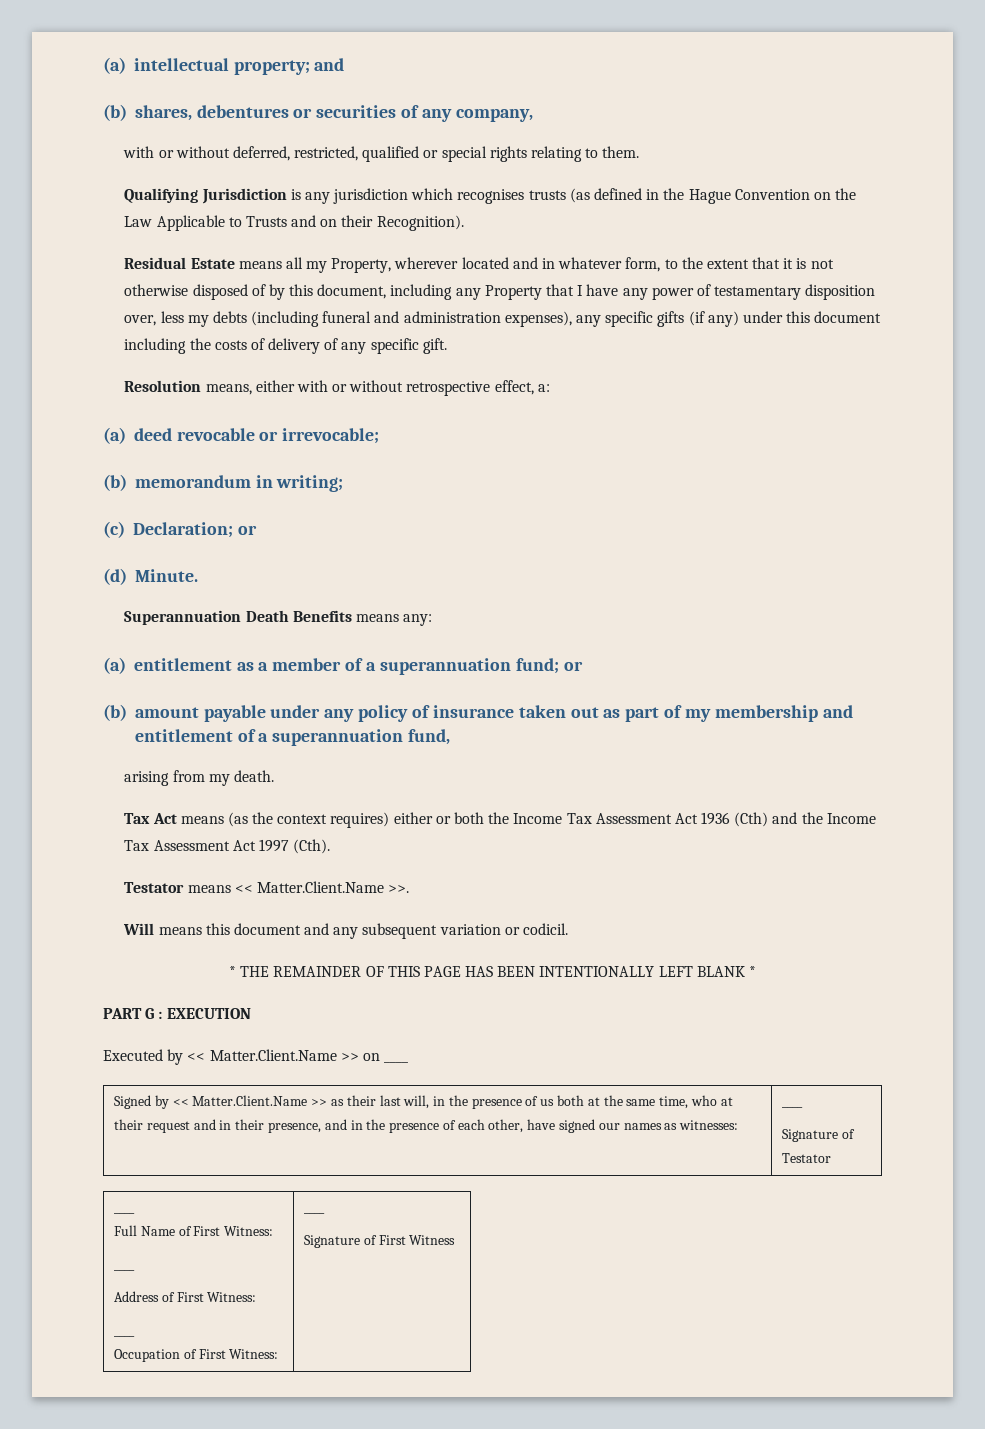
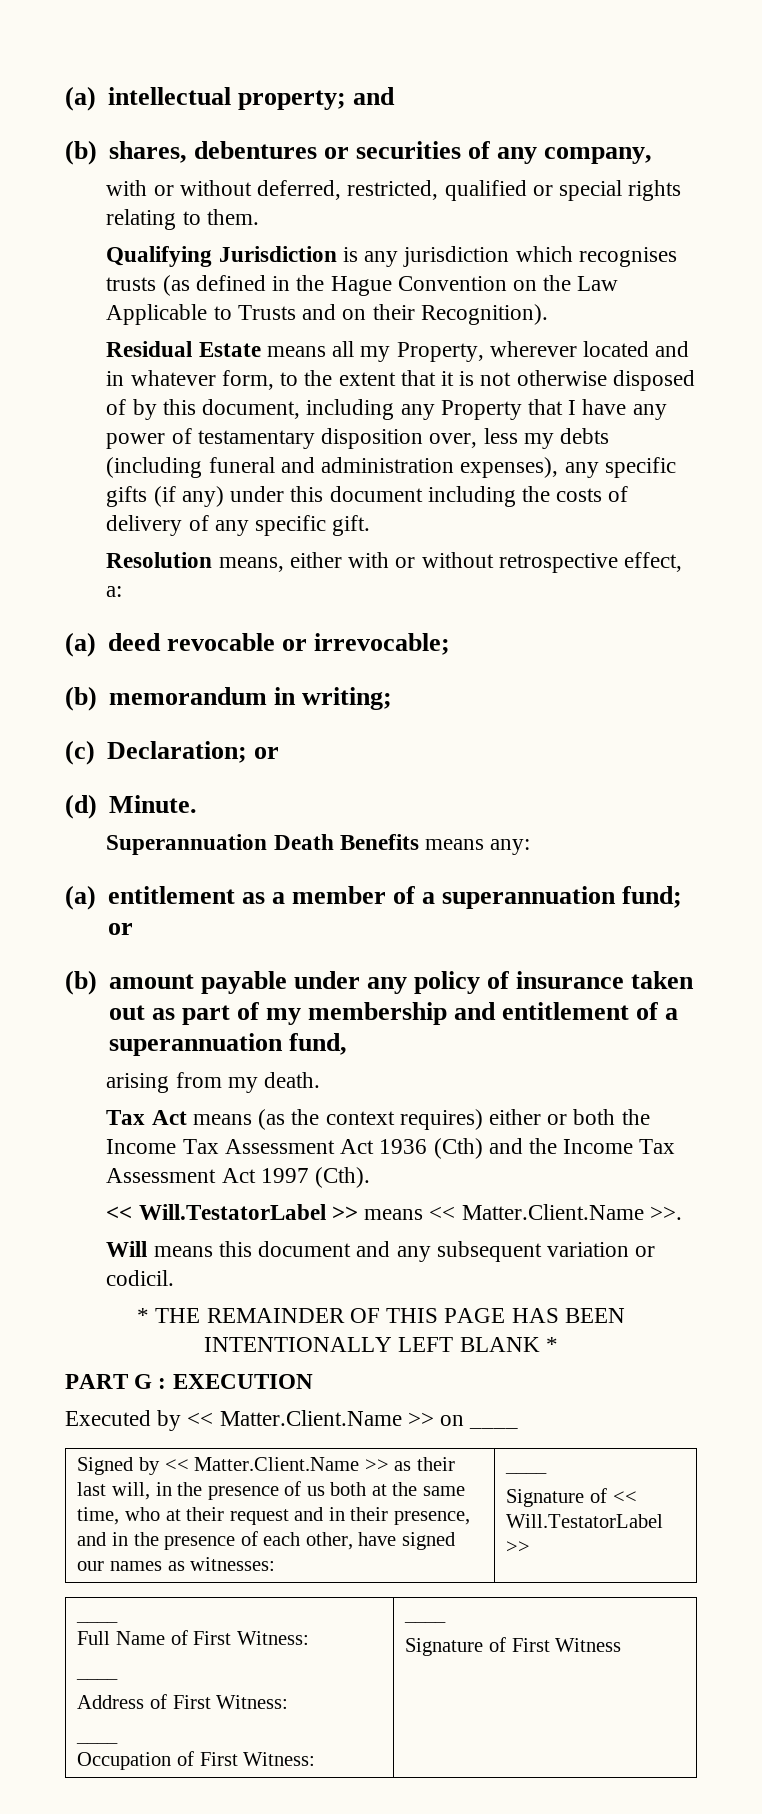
[124,882,185,893] Testator -> [106,1204,358,1220] << Will.TestatorLabel >>
[782,1153,832,1163] Testator -> [612,1491,637,1503] [506,1514,664,1528] [506,1541,531,1553] << Will.TestatorLabel >>

